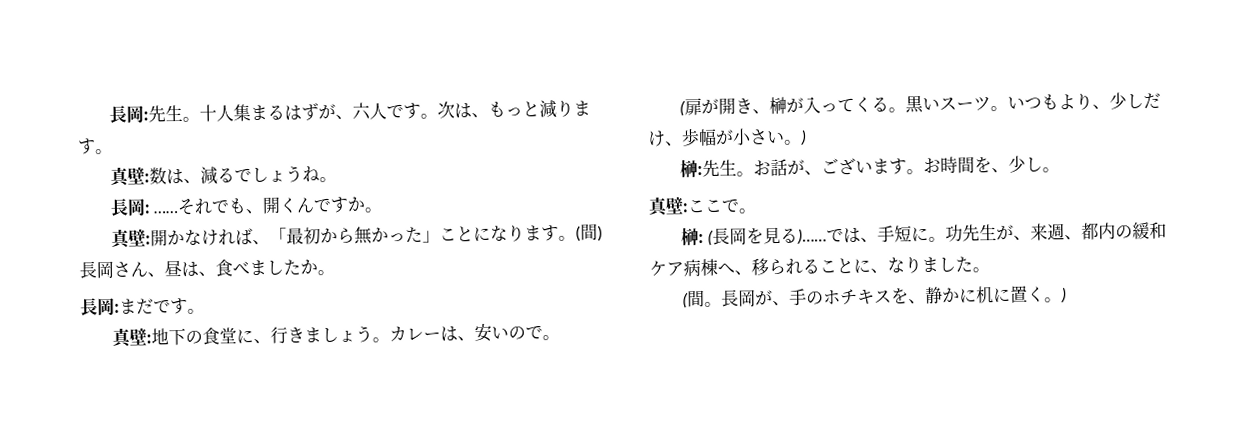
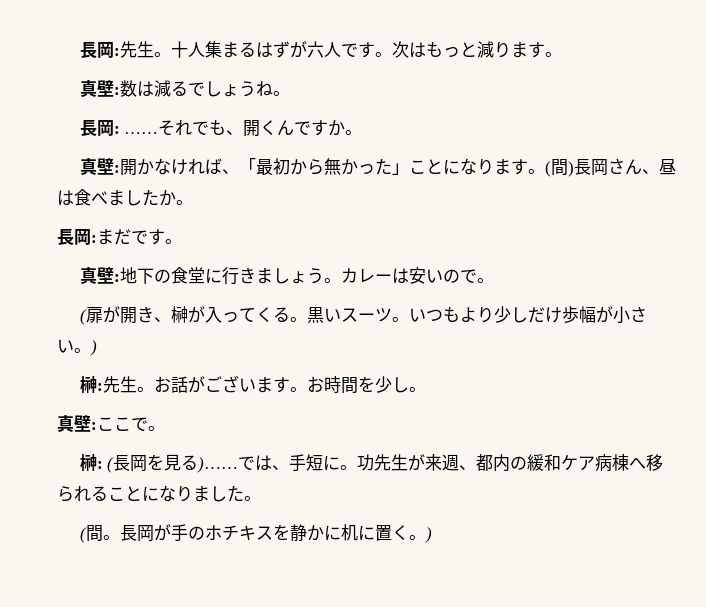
[334,114,353,120] 、 -> (307, 49) none
[470,112,489,119] 、 -> (426, 50) none
[182,178,201,184] 、 -> (154, 89) none
[198,271,216,277] 、 -> (74, 198) none
[252,338,271,345] 、 -> (222, 276) none
[456,336,475,342] 、 -> (409, 276) none
[1091,104,1110,110] 、 -> (494, 315) none
[665,141,683,147] 、 -> (562, 315) none
[803,170,822,176] 、 -> (205, 384) none
[990,167,1009,174] 、 -> (375, 384) none
[1013,235,1032,241] 、 -> (426, 462) none
[734,270,752,276] 、 -> (647, 463) none
[870,268,888,274] 、 -> (159, 494) none
[771,300,790,307] 、 -> (171, 532) none
[907,299,926,305] 、 -> (290, 532) none

